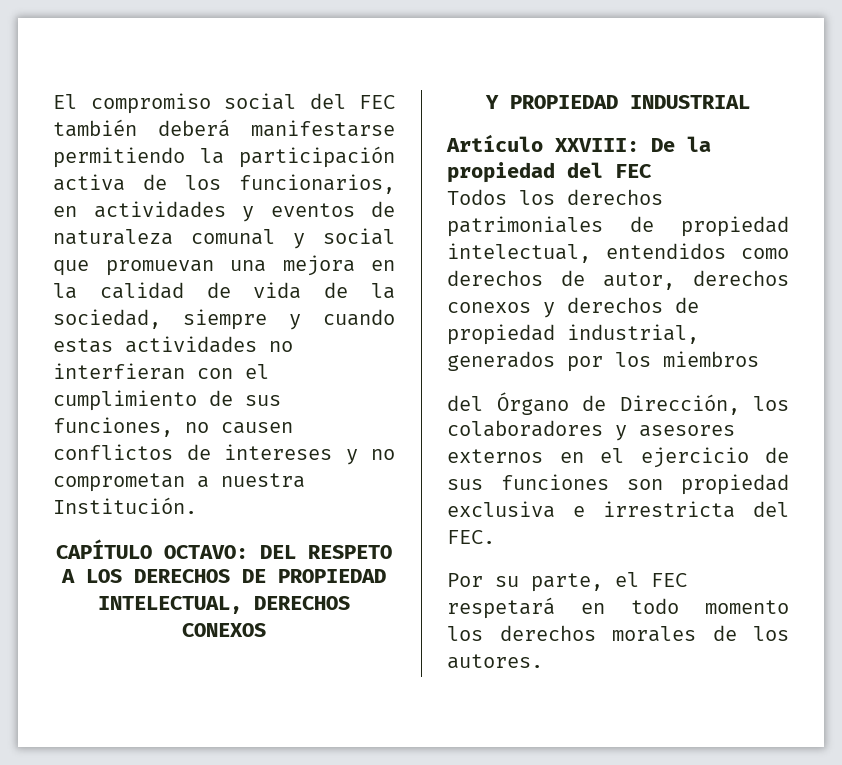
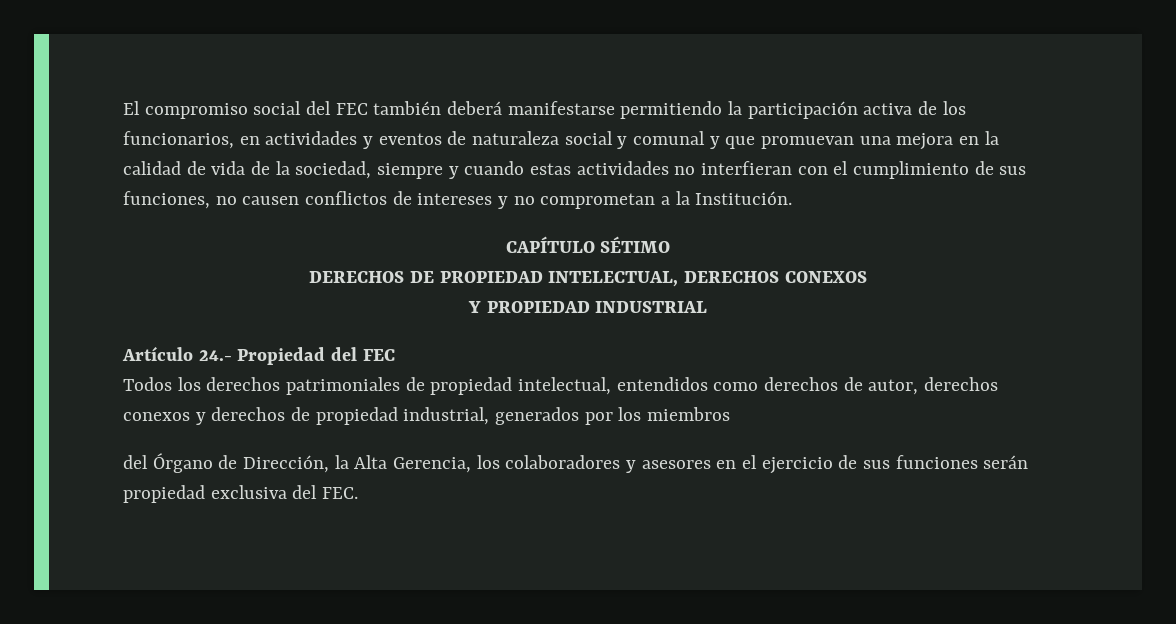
(173, 237) none -> [564,131,628,149] social y
[323,228,395,245] social -> (720, 142) none
[221,473,305,488] nuestra -> [675,191,690,205] la
[164,545,392,559] [61,569,122,583] OCTAVO: DEL RESPETO A LOS -> [600,236,671,253] SÉTIMO //
[555,136,711,152] [447,162,555,183] XXVIII: De la propiedad -> [198,347,326,365] 24.- Propiedad
(740, 404) none -> [334,455,472,473] la Alta Gerencia,
[447,449,543,463] externos -> (711, 464) none
[627,479,663,490] son -> [983,455,1029,469] serán
[573,501,735,518] e irrestricta -> (287, 492) none
[447,572,687,592] [447,597,789,619] [447,625,789,642] [447,654,543,669] // Por su parte, el FEC respetará en todo momento los derechos morales de los autores. -> (359, 493) none

